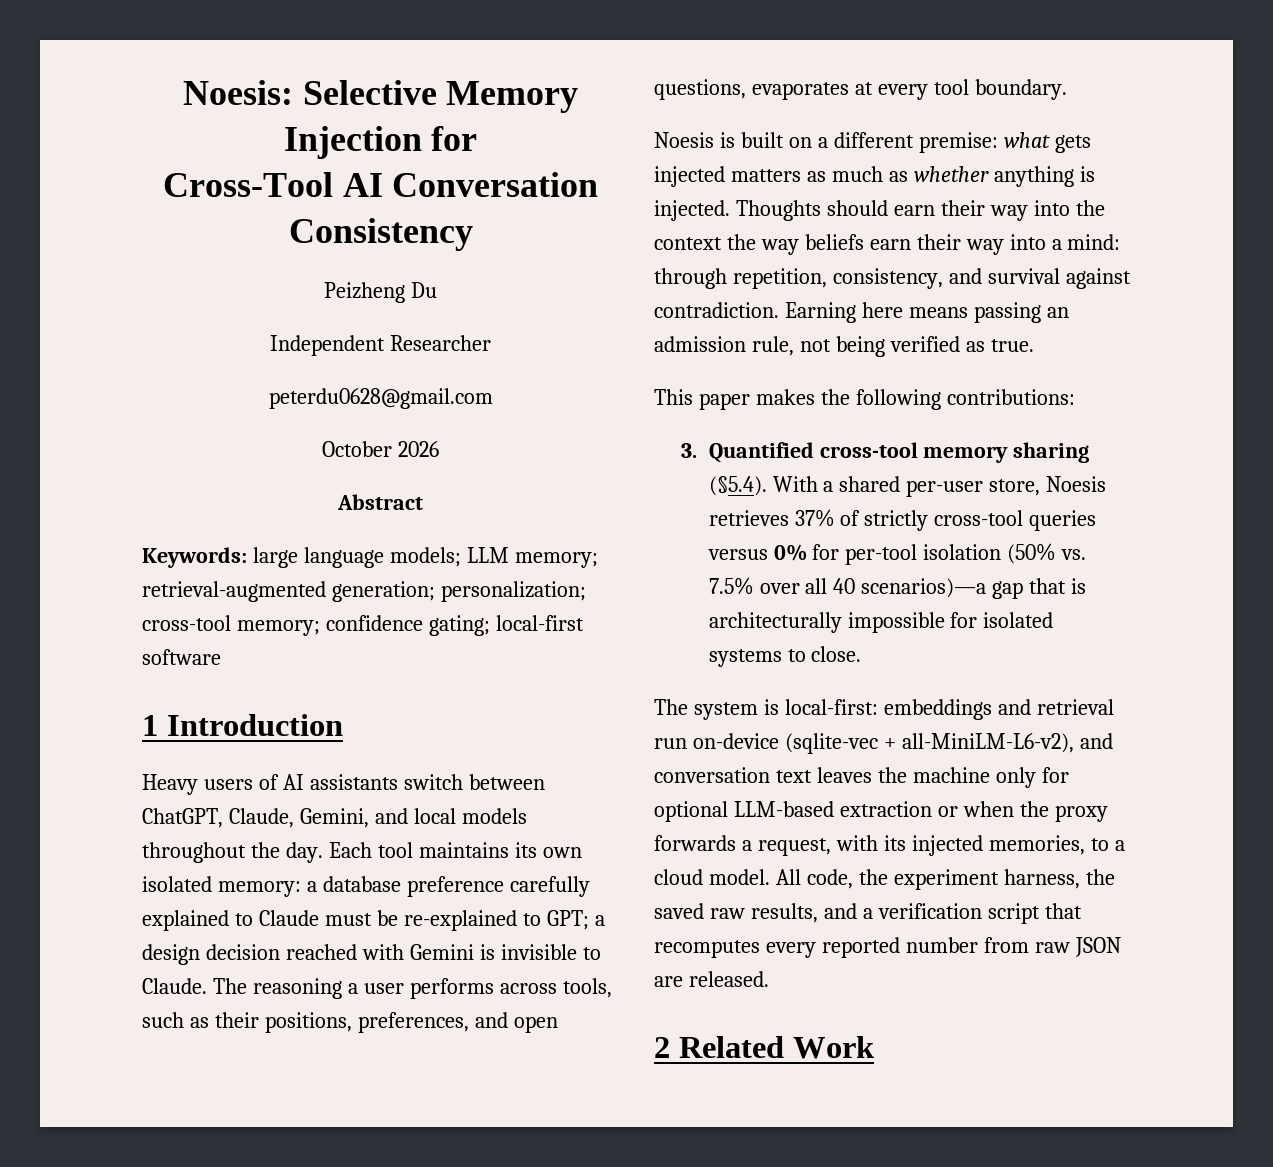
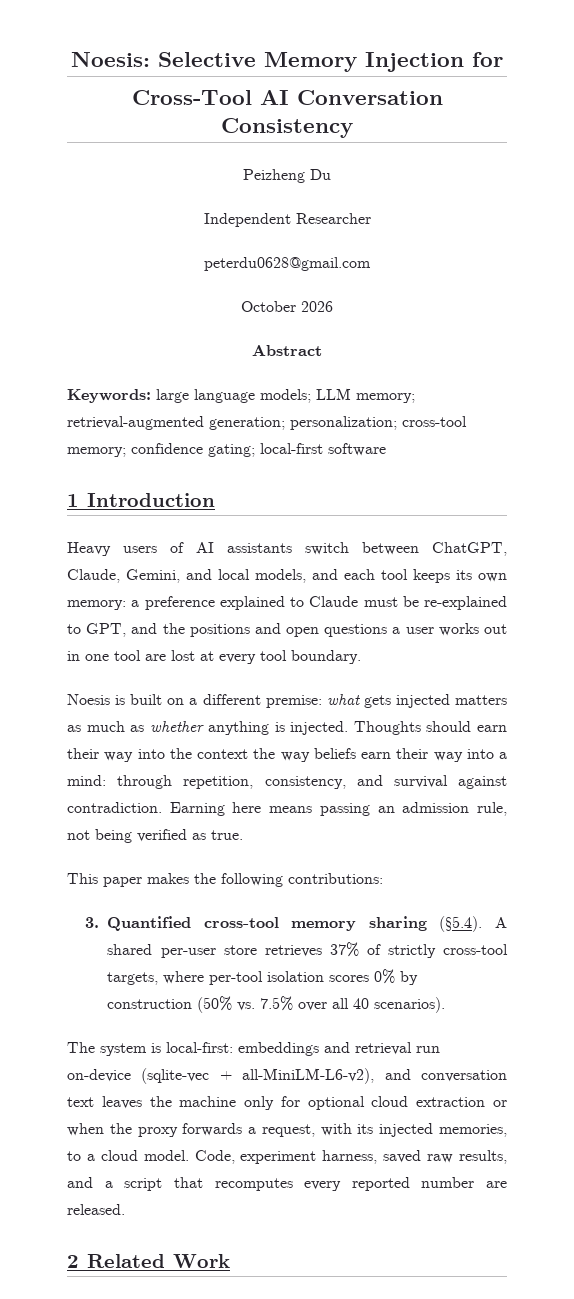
[461,808,527,824] [142,842,509,863] models throughout the day. Each tool maintains -> [255,569,450,583] models, and each tool keeps
[142,876,212,892] isolated -> (507, 577) none
[322,876,590,897] database preference carefully -> [144,596,215,610] preference
[546,910,605,930] [142,944,601,965] [142,978,612,999] [142,1012,558,1033] [654,79,849,100] GPT; a design decision reached with Gemini is invisible to Claude. The reasoning a user performs across tools, such as their positions, preferences, and open questions, evaporates -> [86,623,508,637] [67,650,195,661] GPT, and the positions and open questions a user works out in one tool are lost
[772,476,1107,497] With a shared per-user store, Noesis -> [494,917,507,928] [107,944,257,958] A shared per-user store
[1029,510,1097,531] [707,544,1002,565] queries versus 0% for per-tool isolation -> [107,969,419,985] [107,999,193,1009] targets, where per-tool isolation scores 0% by construction
[861,578,1087,599] [708,612,1054,633] [708,646,862,667] scenarios)—a gap that is architecturally impossible for isolated systems to close. -> [374,997,446,1013] scenarios).
[733,801,834,817] LLM-based -> [371,1096,409,1107] cloud
[775,869,888,889] All code, the -> [194,1150,235,1164] Code,
[1085,869,1115,885] the -> (378, 1157) none
[877,903,982,919] verification -> (113, 1184) none
[983,937,1121,957] from raw JSON -> (475, 1182) none

